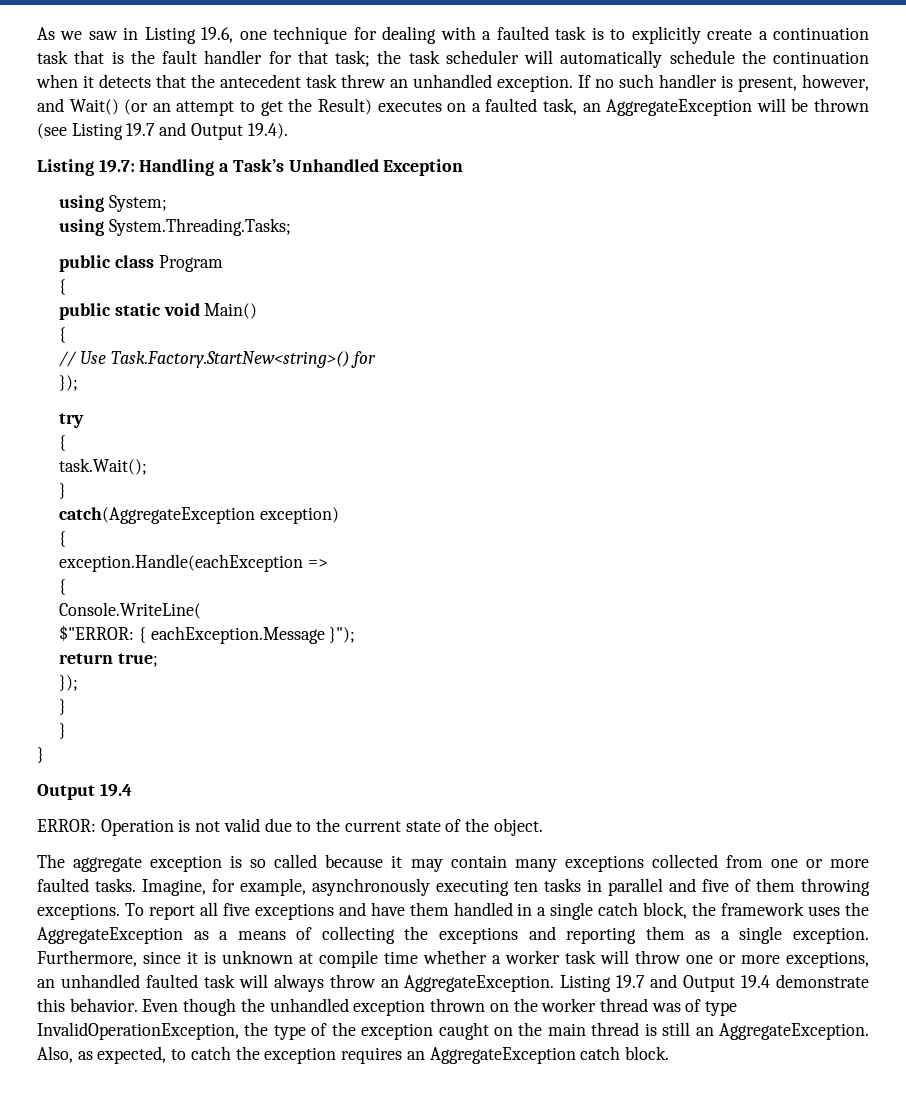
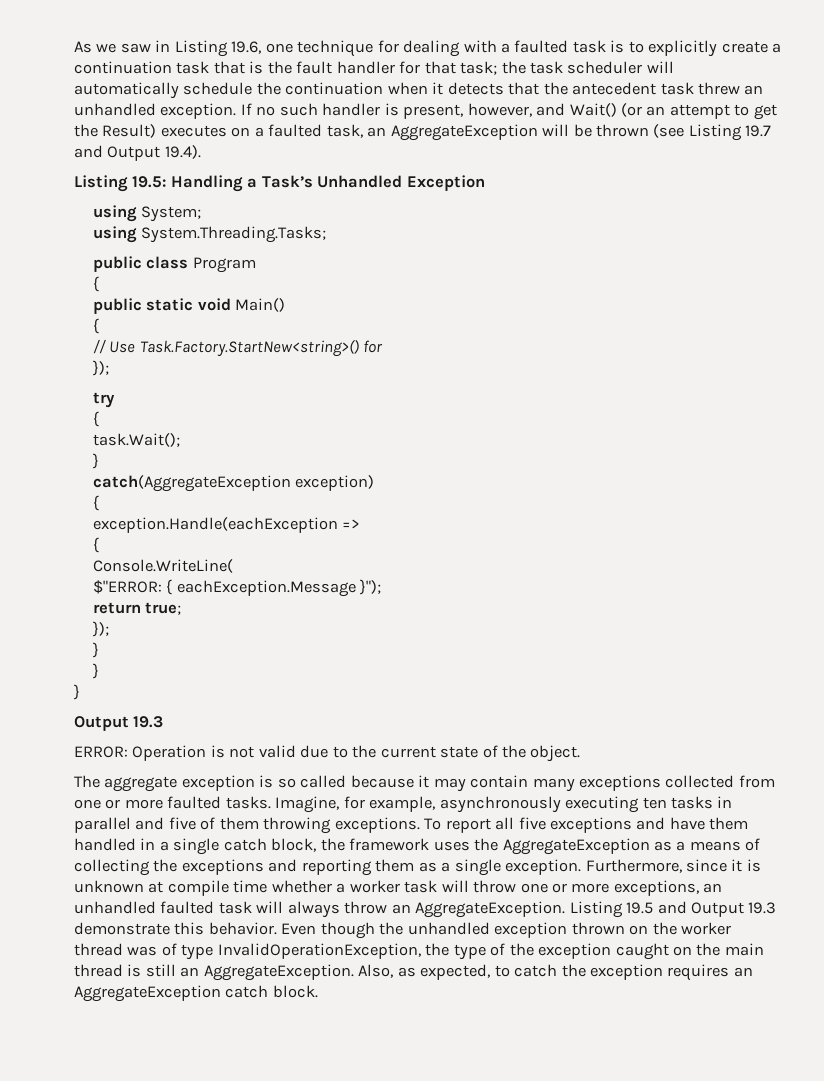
[98,159,135,173] 19.7: -> [132,176,167,188] 19.5:
[99,783,132,797] 19.4 -> [133,716,164,728] 19.3
[616,974,771,992] 19.7 and Output 19.4 -> [626,901,777,917] 19.5 and Output 19.3

